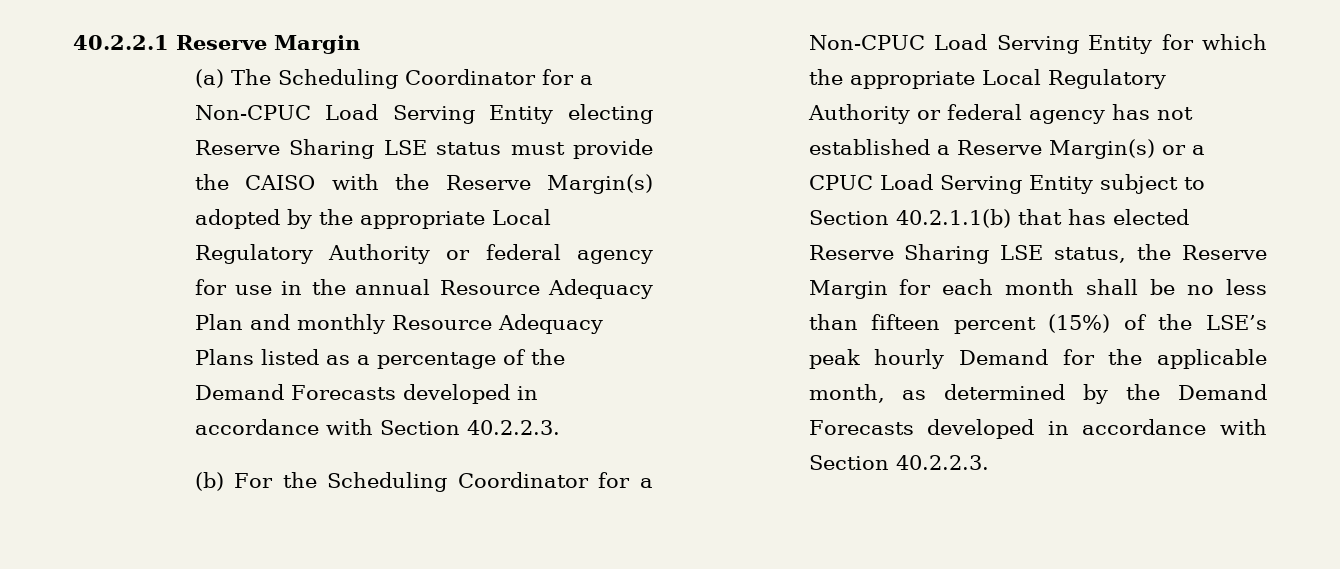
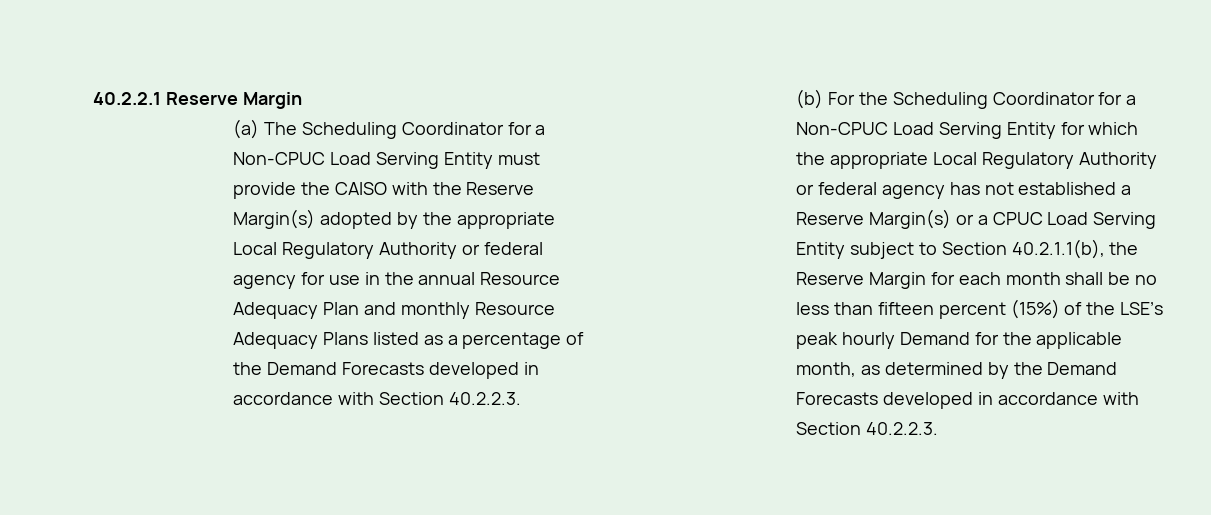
[568,104,653,124] [194,139,502,159] electing Reserve Sharing LSE status -> (493, 160) none
[895,209,1189,228] [808,244,1127,264] 40.2.1.1(b) that has elected Reserve Sharing LSE status, -> [1011,239,1105,259] 40.2.1.1(b),

